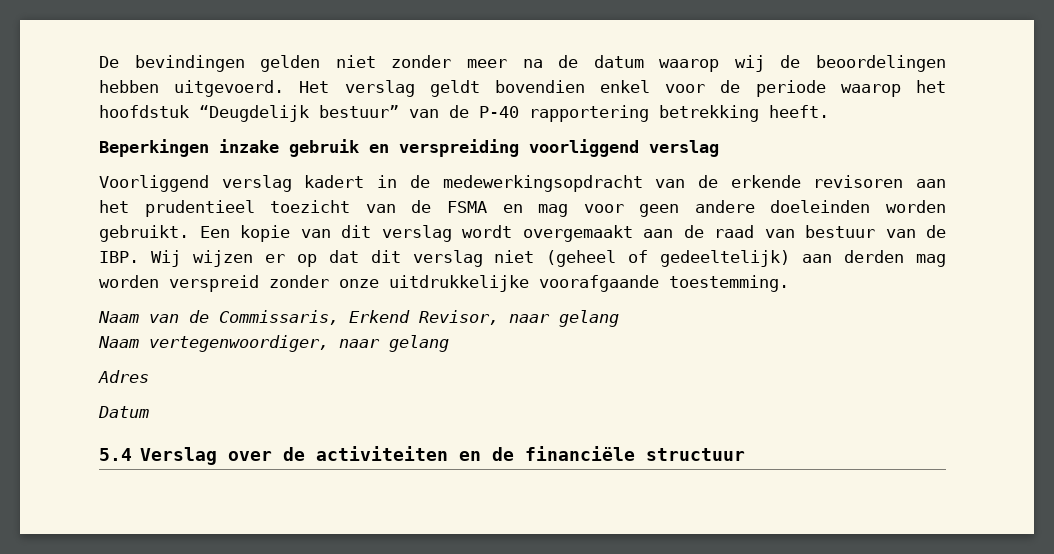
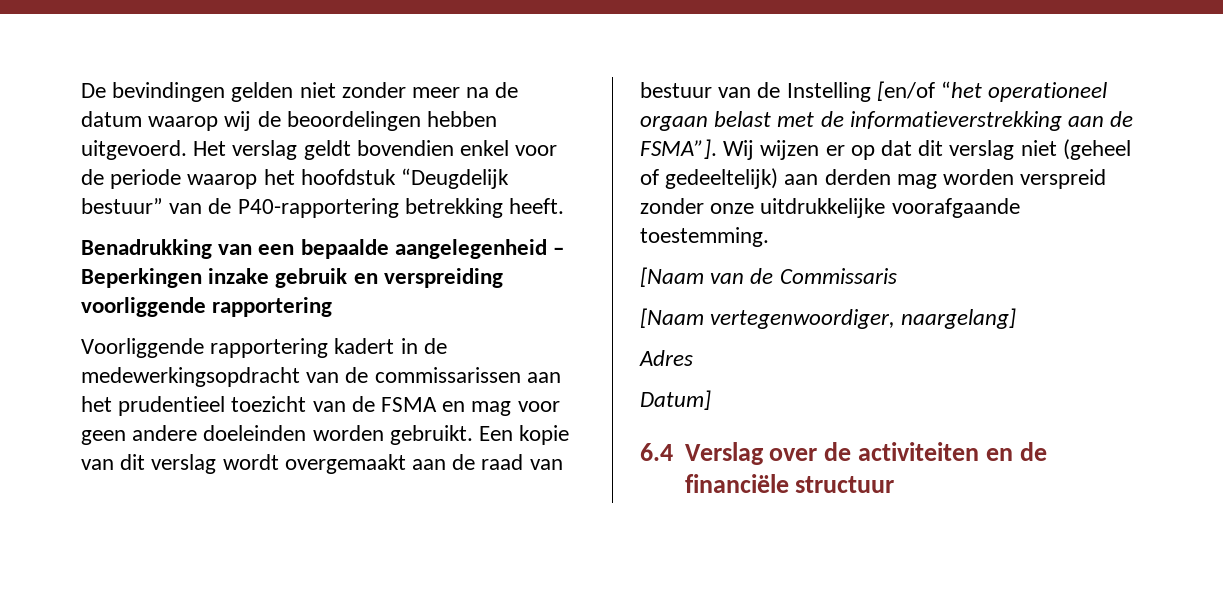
[479,105,649,122] P-40 rapportering -> [237,198,399,218] P40-rapportering
(829, 111) none -> [81,239,565,259] Benadrukking van een bepaalde aangelegenheid –
[529,139,719,157] [99,175,292,192] voorliggend verslag // Voorliggend verslag -> [81,297,333,317] [81,338,329,358] voorliggende rapportering // Voorliggende rapportering
[730,175,904,188] erkende revisoren -> [374,367,521,383] commissarissen
[99,251,139,263] IBP. -> [786,81,1108,102] [640,111,1134,131] [640,139,717,159] Instelling [en/of “het operationeel orgaan belast met de informatieverstrekking aan de FSMA”].
[98,310,619,327] [98,335,449,352] Naam van de Commissaris, Erkend Revisor, naar gelang // Naam vertegenwoordiger, naar gelang -> [640,267,897,287] [640,308,1017,329] [Naam van de Commissaris // [Naam vertegenwoordiger, naargelang]
[98,406,149,418] [99,448,132,461] Datum // 5.4 -> [640,390,711,410] [640,443,673,461] Datum] // 6.4

